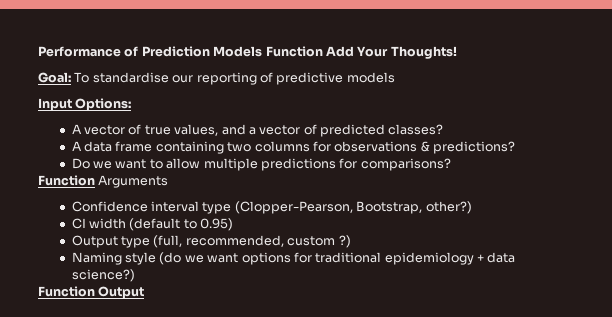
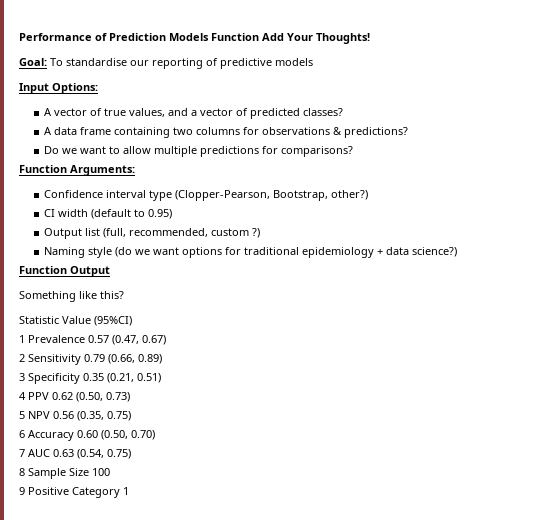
[98,175,169,188] Arguments -> [70,165,135,176] Arguments:
[121,236,151,248] type -> [84,228,100,236] list
(145, 292) none -> [19,291,124,302] [19,316,132,326] [19,335,166,345] [19,354,162,365] [19,373,161,384] [19,392,130,402] [19,411,131,421] [19,430,155,441] [19,449,131,459] [19,468,110,479] [19,487,129,498] // Something like this? // Statistic Value (95%CI) // 1 Prevalence 0.57 (0.47, 0.67) // 2 Sensitivity 0.79 (0.66, 0.89) // 3 Specificity 0.35 (0.21, 0.51) // 4 PPV 0.62 (0.50, 0.73) // 5 NPV 0.56 (0.35, 0.75) // 6 Accuracy 0.60 (0.50, 0.70) // 7 AUC 0.63 (0.54, 0.75) // 8 Sample Size 100 // 9 Positive Category 1

